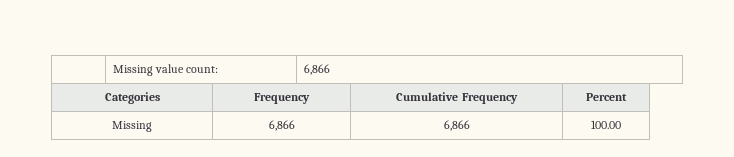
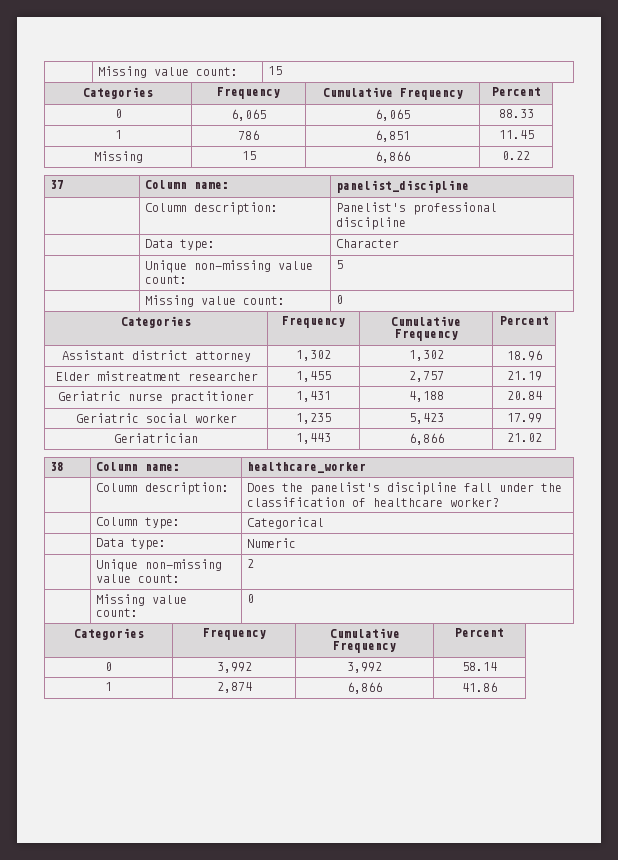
[112,64,219,76] [303,64,330,75] [104,92,160,104] [253,93,310,104] [396,92,518,104] [586,93,627,101] [112,121,152,132] [268,120,295,131] [443,120,470,131] [591,120,621,129] | Missing value count: | 6,866 // Categories | Frequency | Cumulative Frequency | Percent // Missing | 6,866 | 6,866 | 100.00 -> [98,66,239,78] [268,66,283,75] [83,87,153,99] [217,87,280,99] [322,87,463,100] [491,87,541,96] [114,109,122,118] [231,109,266,121] [375,109,410,121] [498,109,534,118] [114,130,122,139] [238,130,259,140] [375,130,410,142] [498,130,534,139] [93,151,143,163] [241,151,256,160] [375,151,410,163] [502,151,530,160] [50,180,65,189] [145,180,230,189] [336,180,470,193] [145,202,279,215] [336,202,498,215] [336,217,407,230] [145,239,216,251] [336,239,400,248] [145,260,314,273] [145,275,188,284] [336,260,344,269] [145,295,286,307] [336,295,344,304] [121,316,191,328] [282,316,345,328] [391,316,461,326] [394,329,458,341] [499,316,549,325] [61,350,251,362] [296,350,331,361] [408,350,444,361] [506,350,542,361] [54,371,258,381] [296,371,331,382] [408,371,444,382] [506,371,542,381] [58,391,254,404] [296,391,331,402] [408,391,444,402] [506,391,542,400] [75,413,237,423] [296,413,331,424] [408,413,444,424] [506,413,542,423] [114,433,198,443] [296,433,331,444] [408,433,444,445] [506,433,542,442] [50,462,65,471] [96,462,181,471] [247,462,367,473] [96,482,230,495] [247,482,563,495] [247,497,500,507] [96,517,181,529] [247,517,325,529] [96,538,167,550] [247,538,297,548] [96,559,223,572] [96,574,181,583] [247,559,255,568] [96,594,188,606] [96,608,139,617] [247,594,255,603] [73,628,144,640] [202,628,266,640] [329,628,400,638] [333,641,396,653] [455,628,504,637] [105,662,112,671] [216,662,252,673] [347,662,382,673] [462,662,497,671] [105,682,112,691] [216,682,252,693] [347,682,382,694] [462,682,497,692] | Missing value count: | 15 // Categories | Frequency | Cumulative Frequency | Percent // 0 | 6,065 | 6,065 | 88.33 // 1 | 786 | 6,851 | 11.45 // Missing | 15 | 6,866 | 0.22 // 37 | Column name: | panelist_discipline // | Column description: | Panelist's professional discipline // | Data type: | Character // | Unique non-missing value count: | 5 // | Missing value count: | 0 // Categories | Frequency | Cumulative Frequency | Percent // Assistant district attorney | 1,302 | 1,302 | 18.96 // Elder mistreatment researcher | 1,455 | 2,757 | 21.19 // Geriatric nurse practitioner | 1,431 | 4,188 | 20.84 // Geriatric social worker | 1,235 | 5,423 | 17.99 // Geriatrician | 1,443 | 6,866 | 21.02 // 38 | Column name: | healthcare_worker // | Column description: | Does the panelist's discipline fall under the classification of healthcare worker? // | Column type: | Categorical // | Data type: | Numeric // | Unique non-missing value count: | 2 // | Missing value count: | 0 // Categories | Frequency | Cumulative Frequency | Percent // 0 | 3,992 | 3,992 | 58.14 // 1 | 2,874 | 6,866 | 41.86

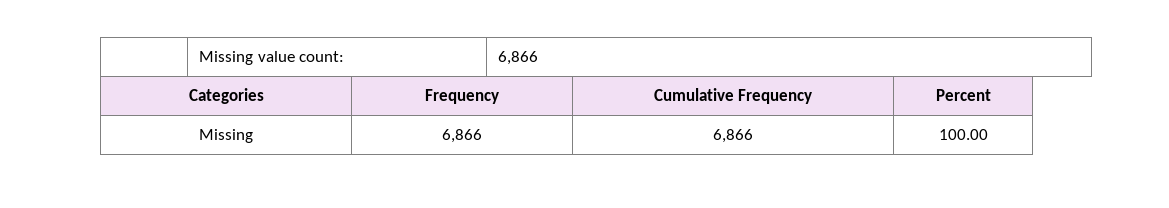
[98,66,239,78] [268,66,283,75] [83,87,153,99] [217,87,280,99] [322,87,463,100] [491,87,541,96] [114,109,122,118] [231,109,266,121] [375,109,410,121] [498,109,534,118] [114,130,122,139] [238,130,259,140] [375,130,410,142] [498,130,534,139] [93,151,143,163] [241,151,256,160] [375,151,410,163] [502,151,530,160] [50,180,65,189] [145,180,230,189] [336,180,470,193] [145,202,279,215] [336,202,498,215] [336,217,407,230] [145,239,216,251] [336,239,400,248] [145,260,314,273] [145,275,188,284] [336,260,344,269] [145,295,286,307] [336,295,344,304] [121,316,191,328] [282,316,345,328] [391,316,461,326] [394,329,458,341] [499,316,549,325] [61,350,251,362] [296,350,331,361] [408,350,444,361] [506,350,542,361] [54,371,258,381] [296,371,331,382] [408,371,444,382] [506,371,542,381] [58,391,254,404] [296,391,331,402] [408,391,444,402] [506,391,542,400] [75,413,237,423] [296,413,331,424] [408,413,444,424] [506,413,542,423] [114,433,198,443] [296,433,331,444] [408,433,444,445] [506,433,542,442] [50,462,65,471] [96,462,181,471] [247,462,367,473] [96,482,230,495] [247,482,563,495] [247,497,500,507] [96,517,181,529] [247,517,325,529] [96,538,167,550] [247,538,297,548] [96,559,223,572] [96,574,181,583] [247,559,255,568] [96,594,188,606] [96,608,139,617] [247,594,255,603] [73,628,144,640] [202,628,266,640] [329,628,400,638] [333,641,396,653] [455,628,504,637] [105,662,112,671] [216,662,252,673] [347,662,382,673] [462,662,497,671] [105,682,112,691] [216,682,252,693] [347,682,382,694] [462,682,497,692] | Missing value count: | 15 // Categories | Frequency | Cumulative Frequency | Percent // 0 | 6,065 | 6,065 | 88.33 // 1 | 786 | 6,851 | 11.45 // Missing | 15 | 6,866 | 0.22 // 37 | Column name: | panelist_discipline // | Column description: | Panelist's professional discipline // | Data type: | Character // | Unique non-missing value count: | 5 // | Missing value count: | 0 // Categories | Frequency | Cumulative Frequency | Percent // Assistant district attorney | 1,302 | 1,302 | 18.96 // Elder mistreatment researcher | 1,455 | 2,757 | 21.19 // Geriatric nurse practitioner | 1,431 | 4,188 | 20.84 // Geriatric social worker | 1,235 | 5,423 | 17.99 // Geriatrician | 1,443 | 6,866 | 21.02 // 38 | Column name: | healthcare_worker // | Column description: | Does the panelist's discipline fall under the classification of healthcare worker? // | Column type: | Categorical // | Data type: | Numeric // | Unique non-missing value count: | 2 // | Missing value count: | 0 // Categories | Frequency | Cumulative Frequency | Percent // 0 | 3,992 | 3,992 | 58.14 // 1 | 2,874 | 6,866 | 41.86 -> [199,51,345,65] [498,51,539,65] [188,88,264,104] [424,89,499,104] [653,88,813,104] [935,89,991,101] [199,129,253,143] [441,129,482,143] [713,129,753,143] [938,129,988,140] | Missing value count: | 6,866 // Categories | Frequency | Cumulative Frequency | Percent // Missing | 6,866 | 6,866 | 100.00

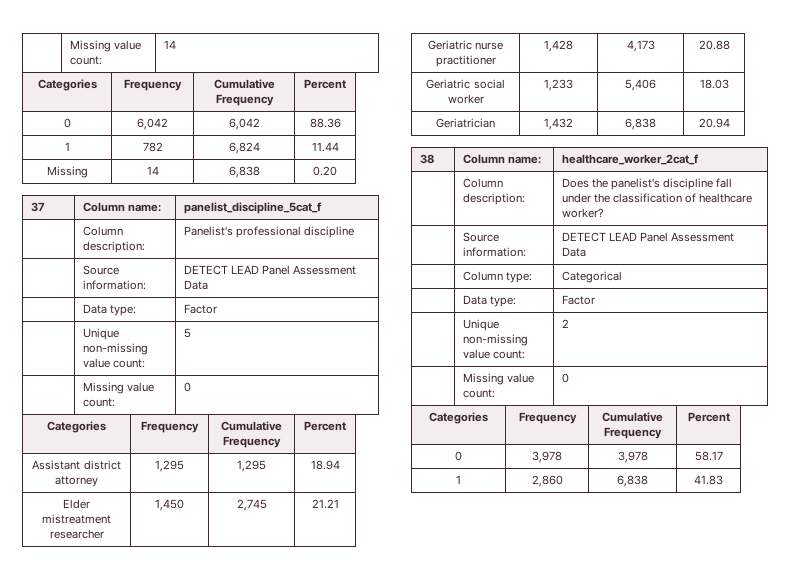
[199,51,345,65] [498,51,539,65] [188,88,264,104] [424,89,499,104] [653,88,813,104] [935,89,991,101] [199,129,253,143] [441,129,482,143] [713,129,753,143] [938,129,988,140] | Missing value count: | 6,866 // Categories | Frequency | Cumulative Frequency | Percent // Missing | 6,866 | 6,866 | 100.00 -> [70,40,142,52] [70,56,103,65] [164,40,177,49] [37,79,97,91] [124,79,182,91] [213,79,275,89] [215,94,274,106] [304,79,346,89] [63,118,71,128] [137,118,168,130] [228,118,260,130] [309,118,341,128] [64,142,70,151] [142,142,163,152] [228,142,260,154] [311,142,339,152] [46,166,88,178] [146,166,159,175] [228,166,260,178] [313,166,337,176] [31,202,46,212] [83,202,162,212] [184,202,322,214] [83,226,124,236] [83,241,146,253] [184,226,355,238] [83,265,120,275] [83,280,147,290] [184,265,357,275] [184,280,209,290] [83,304,137,316] [184,304,218,314] [83,328,120,340] [83,343,149,355] [83,358,146,368] [184,328,192,338] [83,382,155,394] [83,398,116,407] [184,382,192,392] [47,421,106,433] [141,421,199,433] [221,421,282,431] [223,436,281,448] [304,421,346,431] [32,460,121,470] [55,476,98,487] [155,460,184,472] [237,460,266,472] [310,460,340,470] [63,499,90,509] [42,514,111,524] [49,529,104,539] [155,499,184,511] [236,499,267,511] [311,499,339,509] [427,40,504,50] [435,55,496,67] [544,40,573,52] [626,40,655,52] [698,40,730,50] [426,79,505,89] [447,94,484,104] [544,79,573,91] [625,79,656,91] [699,79,729,89] [436,118,495,128] [544,118,573,130] [625,118,656,130] [698,118,730,128] [420,154,435,164] [463,154,542,164] [562,154,699,165] [463,178,504,188] [463,193,526,205] [562,178,733,190] [562,193,753,203] [562,208,605,218] [463,232,500,242] [463,247,527,257] [562,232,735,242] [562,247,587,257] [463,271,533,283] [562,271,623,283] [463,295,517,307] [562,295,596,305] [463,319,500,331] [463,334,529,346] [463,349,526,359] [562,319,570,328] [463,373,535,385] [463,389,496,398] [562,373,570,383] [429,412,488,424] [518,412,577,424] [602,412,663,422] [604,427,662,439] [687,412,730,422] [455,451,462,461] [532,451,562,463] [617,451,648,463] [694,451,723,461] [456,475,461,484] [531,475,563,487] [617,475,648,487] [694,475,723,485] | Missing value count: | 14 // Categories | Frequency | Cumulative Frequency | Percent // 0 | 6,042 | 6,042 | 88.36 // 1 | 782 | 6,824 | 11.44 // Missing | 14 | 6,838 | 0.20 // 37 | Column name: | panelist_discipline_5cat_f // | Column description: | Panelist's professional discipline // | Source information: | DETECT LEAD Panel Assessment Data // | Data type: | Factor // | Unique non-missing value count: | 5 // | Missing value count: | 0 // Categories | Frequency | Cumulative Frequency | Percent // Assistant district attorney | 1,295 | 1,295 | 18.94 // Elder mistreatment researcher | 1,450 | 2,745 | 21.21 // Geriatric nurse practitioner | 1,428 | 4,173 | 20.88 // Geriatric social worker | 1,233 | 5,406 | 18.03 // Geriatrician | 1,432 | 6,838 | 20.94 // 38 | Column name: | healthcare_worker_2cat_f // | Column description: | Does the panelist's discipline fall under the classification of healthcare worker? // | Source information: | DETECT LEAD Panel Assessment Data // | Column type: | Categorical // | Data type: | Factor // | Unique non-missing value count: | 2 // | Missing value count: | 0 // Categories | Frequency | Cumulative Frequency | Percent // 0 | 3,978 | 3,978 | 58.17 // 1 | 2,860 | 6,838 | 41.83

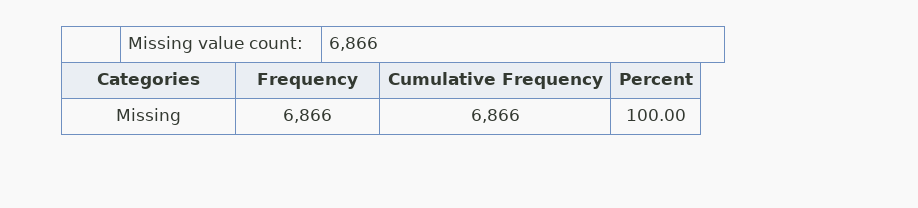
[70,40,142,52] [70,56,103,65] [164,40,177,49] [37,79,97,91] [124,79,182,91] [213,79,275,89] [215,94,274,106] [304,79,346,89] [63,118,71,128] [137,118,168,130] [228,118,260,130] [309,118,341,128] [64,142,70,151] [142,142,163,152] [228,142,260,154] [311,142,339,152] [46,166,88,178] [146,166,159,175] [228,166,260,178] [313,166,337,176] [31,202,46,212] [83,202,162,212] [184,202,322,214] [83,226,124,236] [83,241,146,253] [184,226,355,238] [83,265,120,275] [83,280,147,290] [184,265,357,275] [184,280,209,290] [83,304,137,316] [184,304,218,314] [83,328,120,340] [83,343,149,355] [83,358,146,368] [184,328,192,338] [83,382,155,394] [83,398,116,407] [184,382,192,392] [47,421,106,433] [141,421,199,433] [221,421,282,431] [223,436,281,448] [304,421,346,431] [32,460,121,470] [55,476,98,487] [155,460,184,472] [237,460,266,472] [310,460,340,470] [63,499,90,509] [42,514,111,524] [49,529,104,539] [155,499,184,511] [236,499,267,511] [311,499,339,509] [427,40,504,50] [435,55,496,67] [544,40,573,52] [626,40,655,52] [698,40,730,50] [426,79,505,89] [447,94,484,104] [544,79,573,91] [625,79,656,91] [699,79,729,89] [436,118,495,128] [544,118,573,130] [625,118,656,130] [698,118,730,128] [420,154,435,164] [463,154,542,164] [562,154,699,165] [463,178,504,188] [463,193,526,205] [562,178,733,190] [562,193,753,203] [562,208,605,218] [463,232,500,242] [463,247,527,257] [562,232,735,242] [562,247,587,257] [463,271,533,283] [562,271,623,283] [463,295,517,307] [562,295,596,305] [463,319,500,331] [463,334,529,346] [463,349,526,359] [562,319,570,328] [463,373,535,385] [463,389,496,398] [562,373,570,383] [429,412,488,424] [518,412,577,424] [602,412,663,422] [604,427,662,439] [687,412,730,422] [455,451,462,461] [532,451,562,463] [617,451,648,463] [694,451,723,461] [456,475,461,484] [531,475,563,487] [617,475,648,487] [694,475,723,485] | Missing value count: | 14 // Categories | Frequency | Cumulative Frequency | Percent // 0 | 6,042 | 6,042 | 88.36 // 1 | 782 | 6,824 | 11.44 // Missing | 14 | 6,838 | 0.20 // 37 | Column name: | panelist_discipline_5cat_f // | Column description: | Panelist's professional discipline // | Source information: | DETECT LEAD Panel Assessment Data // | Data type: | Factor // | Unique non-missing value count: | 5 // | Missing value count: | 0 // Categories | Frequency | Cumulative Frequency | Percent // Assistant district attorney | 1,295 | 1,295 | 18.94 // Elder mistreatment researcher | 1,450 | 2,745 | 21.21 // Geriatric nurse practitioner | 1,428 | 4,173 | 20.88 // Geriatric social worker | 1,233 | 5,406 | 18.03 // Geriatrician | 1,432 | 6,838 | 20.94 // 38 | Column name: | healthcare_worker_2cat_f // | Column description: | Does the panelist's discipline fall under the classification of healthcare worker? // | Source information: | DETECT LEAD Panel Assessment Data // | Column type: | Categorical // | Data type: | Factor // | Unique non-missing value count: | 2 // | Missing value count: | 0 // Categories | Frequency | Cumulative Frequency | Percent // 0 | 3,978 | 3,978 | 58.17 // 1 | 2,860 | 6,838 | 41.83 -> [127,36,303,53] [328,37,378,51] [97,72,200,89] [257,73,359,89] [387,72,603,89] [618,73,693,85] [116,108,181,125] [283,109,332,123] [470,109,520,123] [625,109,686,121] | Missing value count: | 6,866 // Categories | Frequency | Cumulative Frequency | Percent // Missing | 6,866 | 6,866 | 100.00

